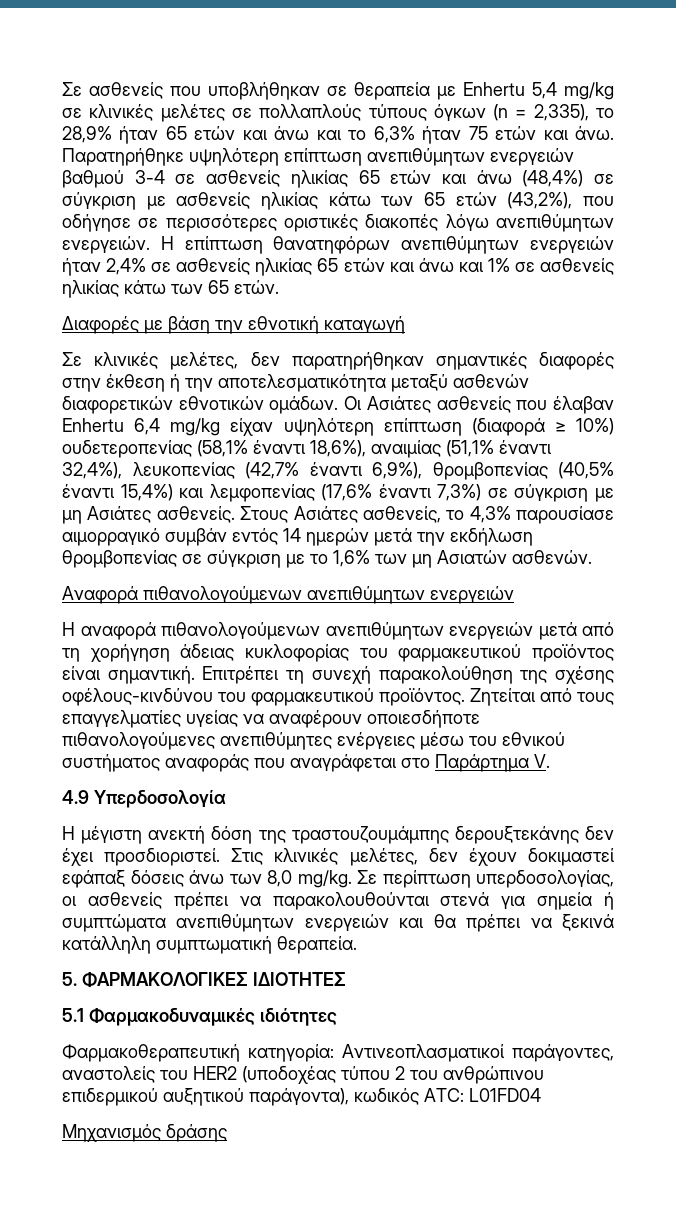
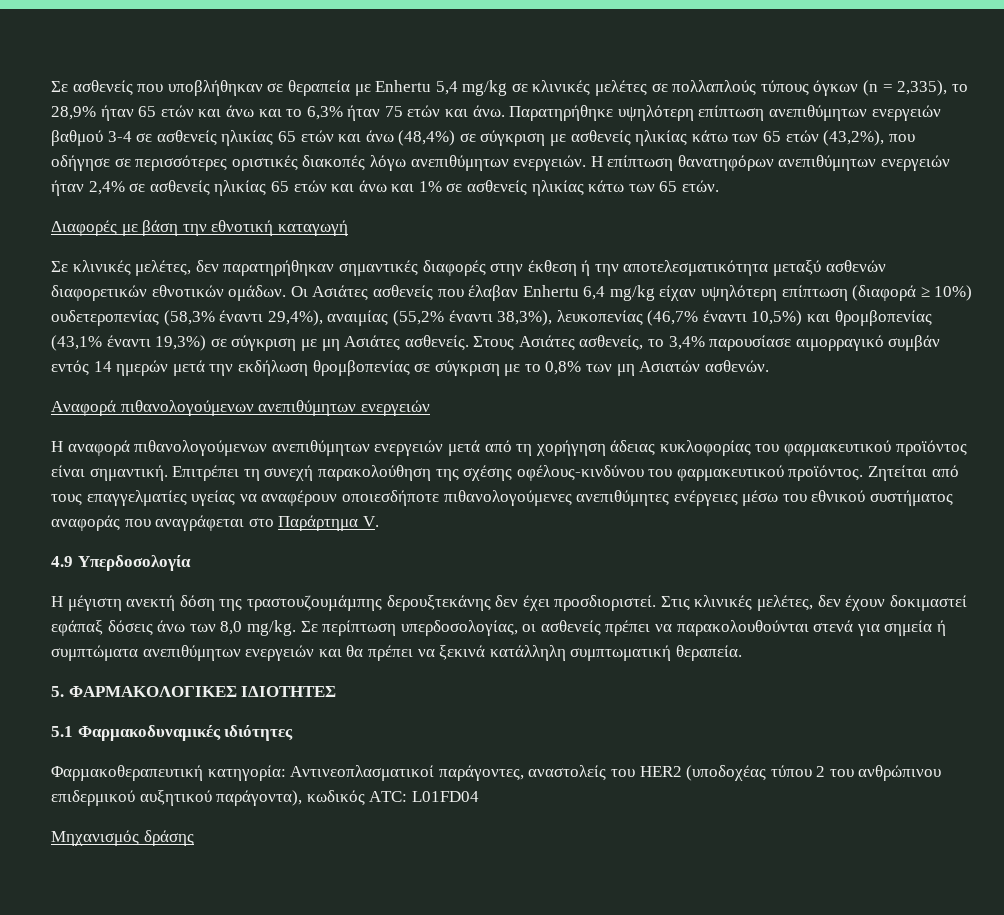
[197,440,551,458] [62,462,614,480] [62,484,482,502] (58,1% έναντι 18,6%), αναιμίας (51,1% έναντι 32,4%), λευκοπενίας (42,7% έναντι 6,9%), θρομβοπενίας (40,5% έναντι 15,4%) και λεμφοπενίας (17,6% έναντι 7,3%) -> [163,310,932,326] [51,335,207,351] (58,3% έναντι 29,4%), αναιμίας (55,2% έναντι 38,3%), λευκοπενίας (46,7% έναντι 10,5%) και θρομβοπενίας (43,1% έναντι 19,3%)
[469,506,511,523] 4,3% -> [668,336,705,350] 3,4%
[333,550,370,567] 1,6% -> [545,361,582,375] 0,8%

